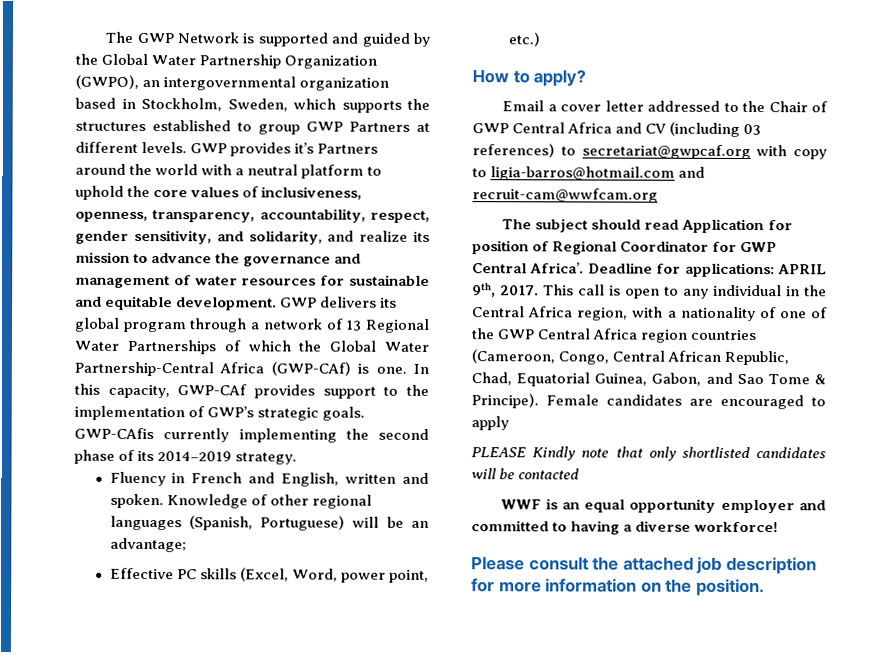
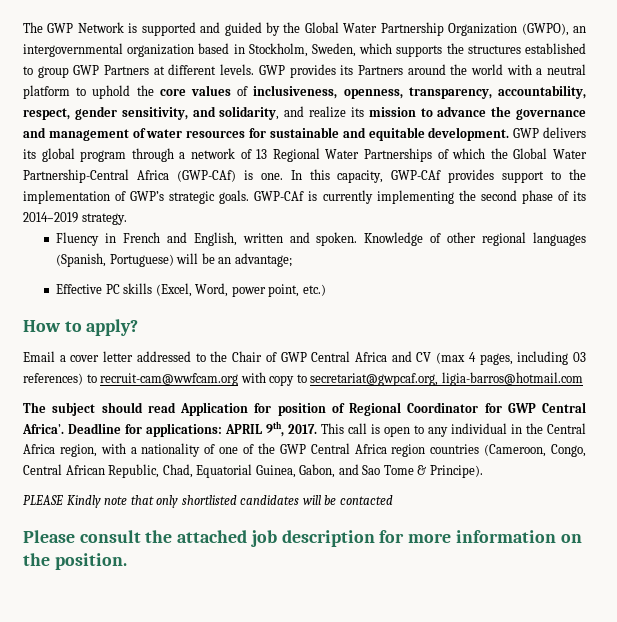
[294,142,315,154] it’s -> [340,65,354,75] its
[74,427,154,440] GWP-CAfis -> [254,191,318,201] GWP-CAf is
[669,121,741,137] (including -> [436,351,569,365] (max 4 pages, including
[581,144,751,160] secretariat@gwpcaf.org -> [100,373,239,386] recruit-cam@wwfcam.org
(487, 173) none -> [310,373,439,386] secretariat@gwpcaf.org,
[678,166,706,178] [472,188,658,203] and recruit-cam@wwfcam.org -> (583, 379) none
[546,394,826,410] [471,416,509,431] Female candidates are encouraged to apply -> (483, 471) none
[501,498,826,514] [471,520,779,535] // WWF is an equal opportunity employer and committed to having a diverse workforce! -> (393, 500) none

